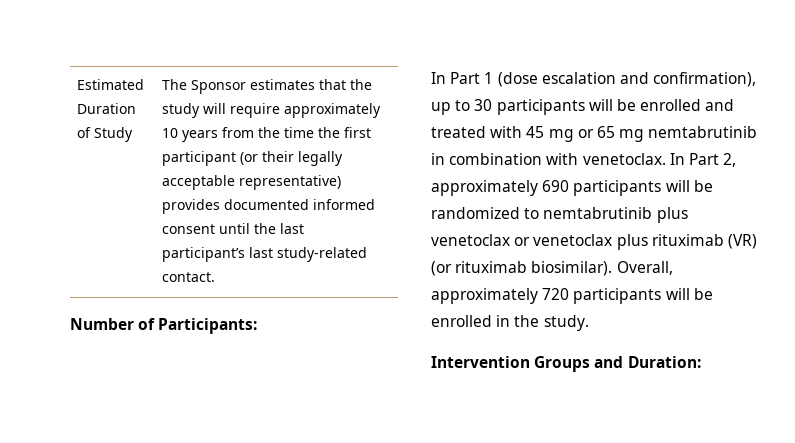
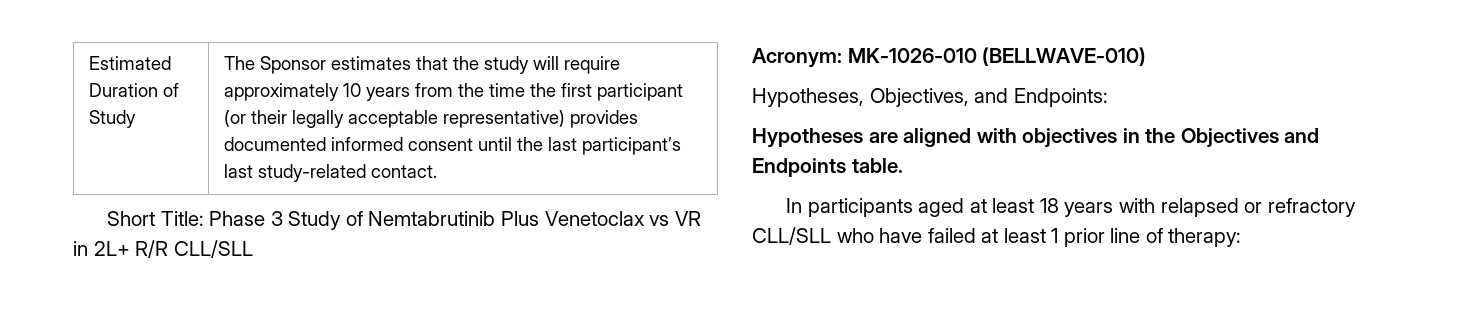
[70,318,258,334] [431,72,757,87] [431,99,735,115] [431,126,758,142] [431,153,737,167] [431,180,713,196] [431,207,688,223] [431,234,757,250] [431,261,673,276] [431,288,713,304] [431,315,589,331] [431,356,701,372] Number of Participants: // In Part 1 (dose escalation and confirmation), up to 30 participants will be enrolled and treated with 45 mg or 65 mg nemtabrutinib in combination with venetoclax. In Part 2, approximately 690 participants will be randomized to nemtabrutinib plus venetoclax or venetoclax plus rituximab (VR) (or rituximab biosimilar). Overall, approximately 720 participants will be enrolled in the study. // Intervention Groups and Duration: -> [107,211,701,230] [73,240,253,258] [752,47,1147,68] [752,88,1108,107] [752,128,1320,148] [752,158,903,177] [786,198,1356,217] [752,227,1242,247] Short Title: Phase 3 Study of Nemtabrutinib Plus Venetoclax vs VR in 2L+ R/R CLL/SLL // Acronym: MK-1026-010 (BELLWAVE-010) // Hypotheses, Objectives, and Endpoints: // Hypotheses are aligned with objectives in the Objectives and Endpoints table. // In participants aged at least 18 years with relapsed or refractory CLL/SLL who have failed at least 1 prior line of therapy:

